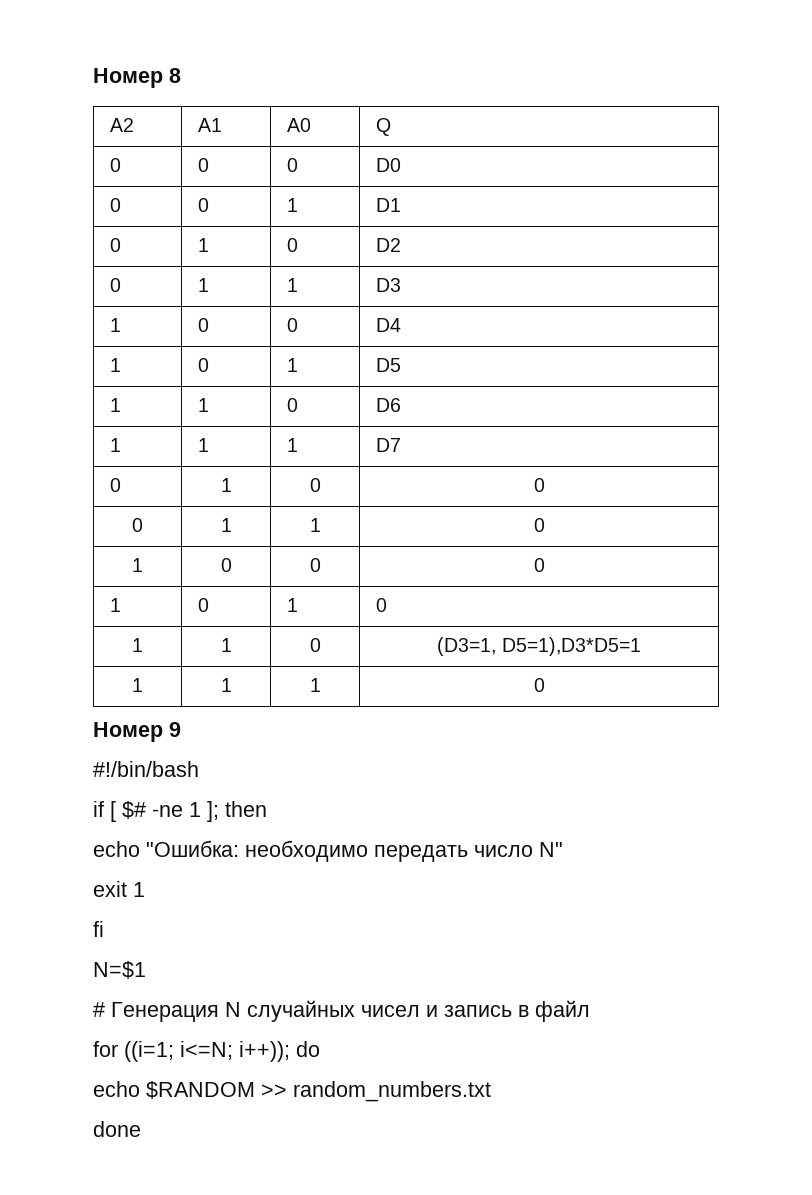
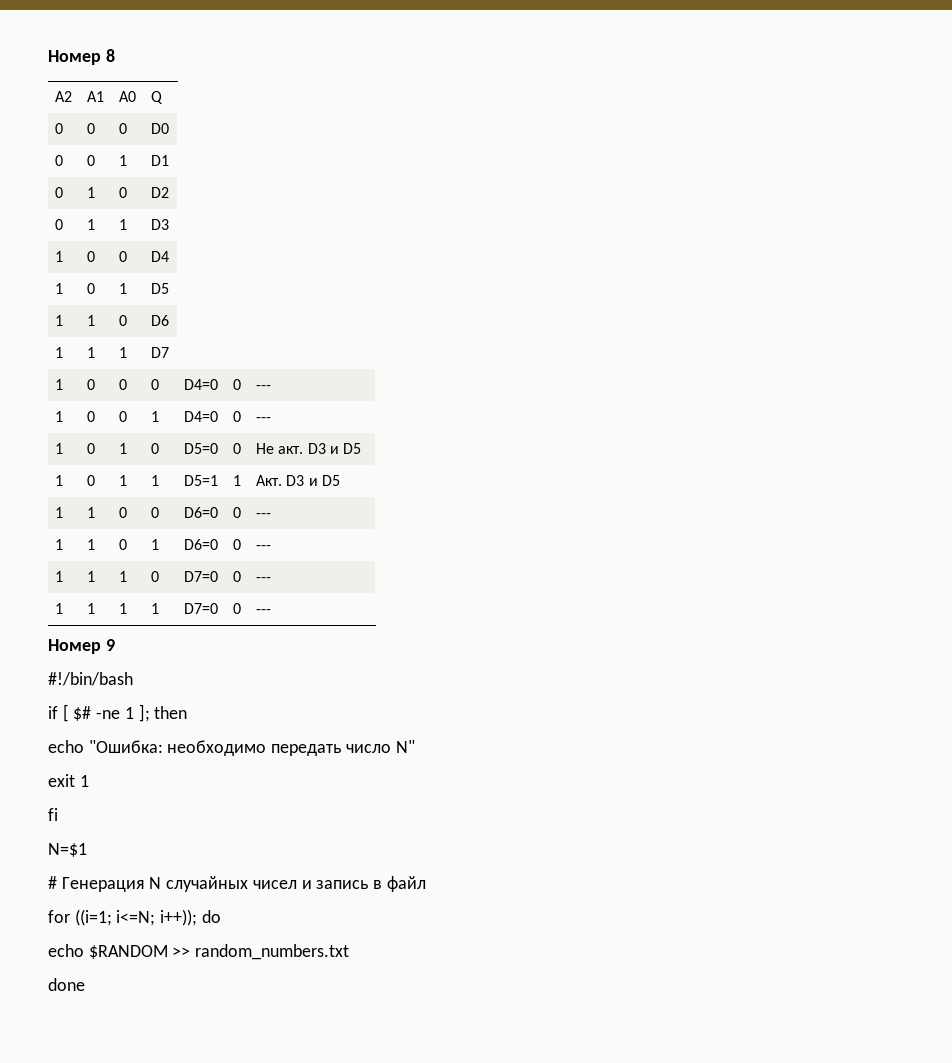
[110,478,122,492] [220,478,232,492] [309,478,321,492] [533,478,545,492] [132,518,143,532] [220,518,232,532] [309,518,321,532] [533,518,545,532] [132,558,143,572] [220,558,232,572] [309,558,321,572] [533,558,545,572] 0 | 1 | 0 | 0 // 0 | 1 | 1 | 0 // 1 | 0 | 0 | 0 -> [55,379,64,390] [87,379,96,390] [119,379,128,390] [151,379,160,390] [184,379,219,390] [233,379,242,390] [256,385,272,390] [55,411,64,422] [87,411,96,422] [119,411,128,422] [151,411,160,422] [184,411,219,422] [233,411,242,422] [256,417,272,422] 1 | 0 | 0 | 0 | D4=0 | 0 | --- // 1 | 0 | 0 | 1 | D4=0 | 0 | ---
[132,638,143,652] [220,638,232,652] [309,638,321,652] [437,637,641,656] [132,678,143,692] [220,678,232,692] [309,678,321,692] [533,678,545,692] // 1 | 1 | 0 | (D3=1, D5=1),D3*D5=1 // 1 | 1 | 1 | 0 -> [184,443,219,454] [233,443,242,454] [256,443,362,454] [55,475,64,486] [87,475,96,486] [119,475,128,486] [151,475,160,486] [184,475,219,486] [233,475,242,486] [256,475,341,486] [55,507,64,518] [87,507,96,518] [119,507,128,518] [151,507,160,518] [184,507,219,518] [233,507,242,518] [256,513,272,518] [55,539,64,550] [87,539,96,550] [119,539,128,550] [151,539,160,550] [184,539,219,550] [233,539,242,550] [256,545,272,550] [55,571,64,582] [87,571,96,582] [119,571,128,582] [151,571,160,582] [184,571,219,582] [233,571,242,582] [256,577,272,582] [55,603,64,614] [87,603,96,614] [119,603,128,614] [151,603,160,614] [184,603,219,614] [233,603,242,614] [256,609,272,614] | D5=0 | 0 | Не акт. D3 и D5 // 1 | 0 | 1 | 1 | D5=1 | 1 | Акт. D3 и D5 // 1 | 1 | 0 | 0 | D6=0 | 0 | --- // 1 | 1 | 0 | 1 | D6=0 | 0 | --- // 1 | 1 | 1 | 0 | D7=0 | 0 | --- // 1 | 1 | 1 | 1 | D7=0 | 0 | ---

